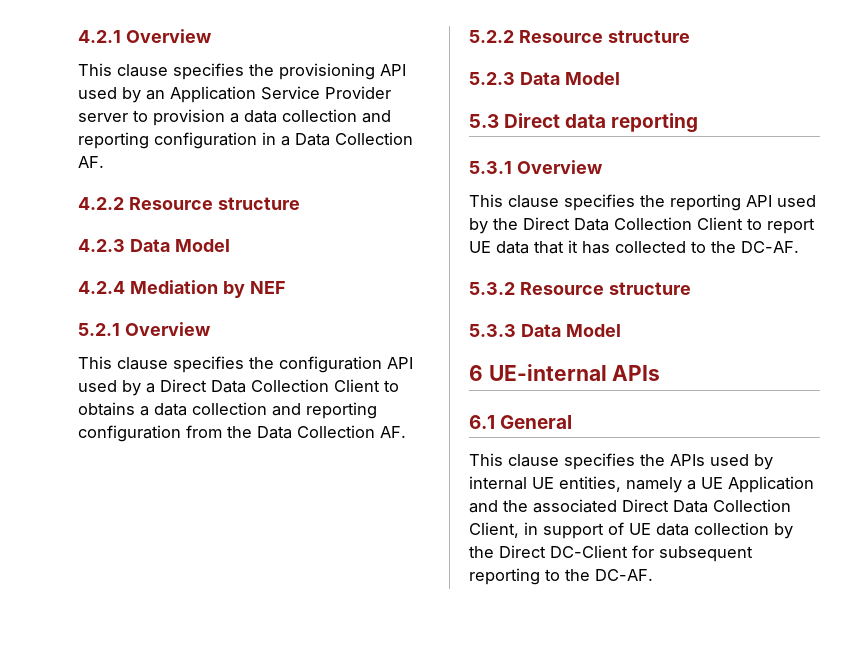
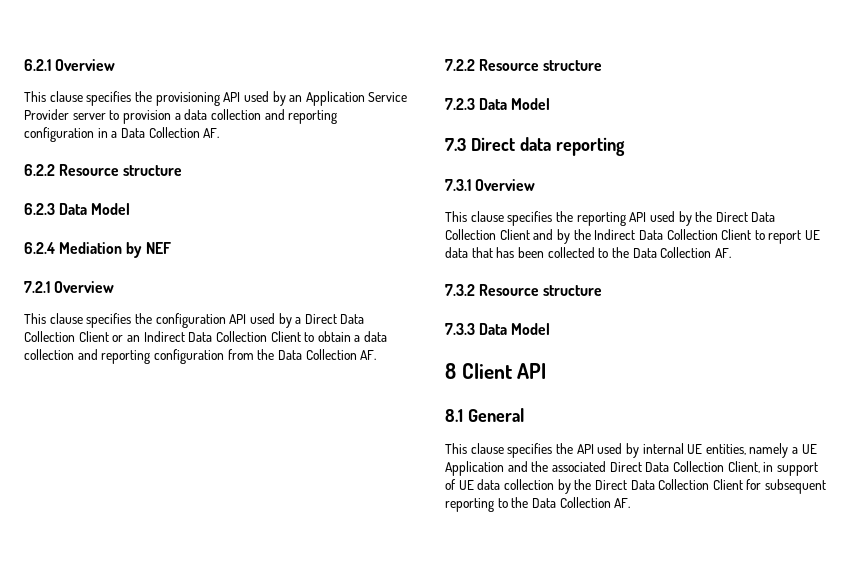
[78,30,121,43] 4.2.1 -> [24,59,51,71] 6.2.1
[78,197,300,210] [78,239,230,252] [78,281,125,294] 4.2.2 Resource structure // 4.2.3 Data Model // 4.2.4 -> [24,164,183,176] [24,203,131,215] [24,242,55,254] 6.2.2 Resource structure // 6.2.3 Data Model // 6.2.4
[78,323,120,336] 5.2.1 -> [24,281,50,293] 7.2.1
[384,380,399,392] [78,402,135,416] to obtains -> [112,331,351,342] or an Indirect Data Collection Client to obtain
[469,30,690,43] [469,72,620,85] [469,114,499,128] 5.2.2 Resource structure // 5.2.3 Data Model // 5.3 -> [445,59,603,71] [445,98,551,110] [445,138,466,151] 7.2.2 Resource structure // 7.2.3 Data Model // 7.3
[469,161,512,174] 5.3.1 -> [445,179,471,191] 7.3.1
(743, 223) none -> [533,229,752,244] and by the Indirect Data Collection Client
[568,240,610,254] it has -> [496,247,544,258] has been
[741,241,799,253] [469,282,691,295] [469,324,621,337] [469,364,661,381] [469,415,495,429] DC-AF. // 5.3.2 Resource structure // 5.3.3 Data Model // 6 UE-internal APIs // 6.1 -> [632,247,731,258] [445,284,603,296] [445,323,551,335] [445,363,547,379] [445,409,463,422] Data Collection AF. // 7.3.2 Resource structure // 7.3.3 Data Model // 8 Client API // 8.1
[670,454,705,466] APIs -> [576,444,594,454] API
[550,545,628,558] DC-Client -> [630,479,743,490] Data Collection Client
[595,569,653,581] DC-AF. -> [531,497,631,508] Data Collection AF.

